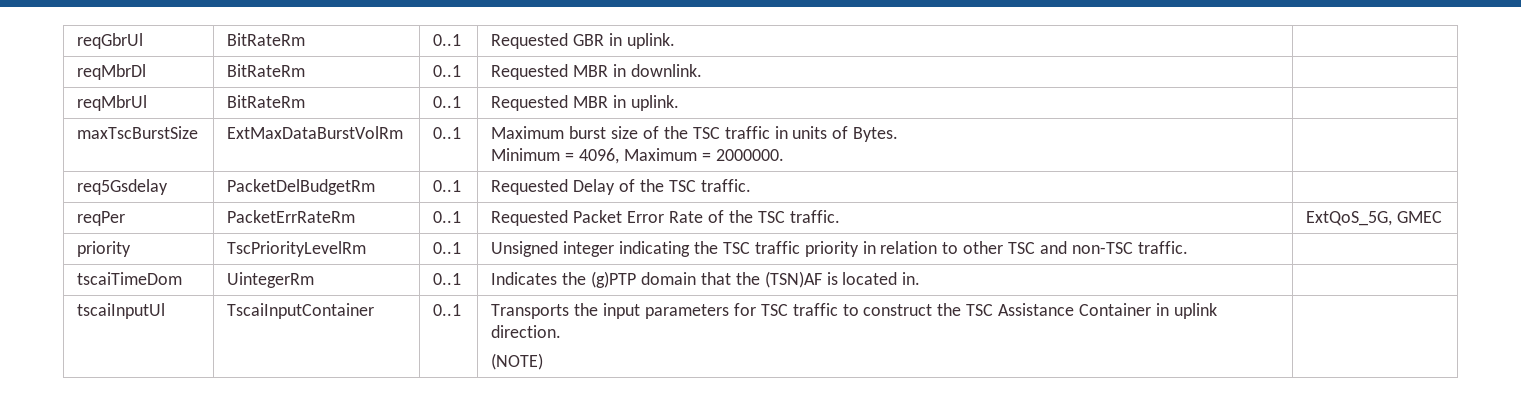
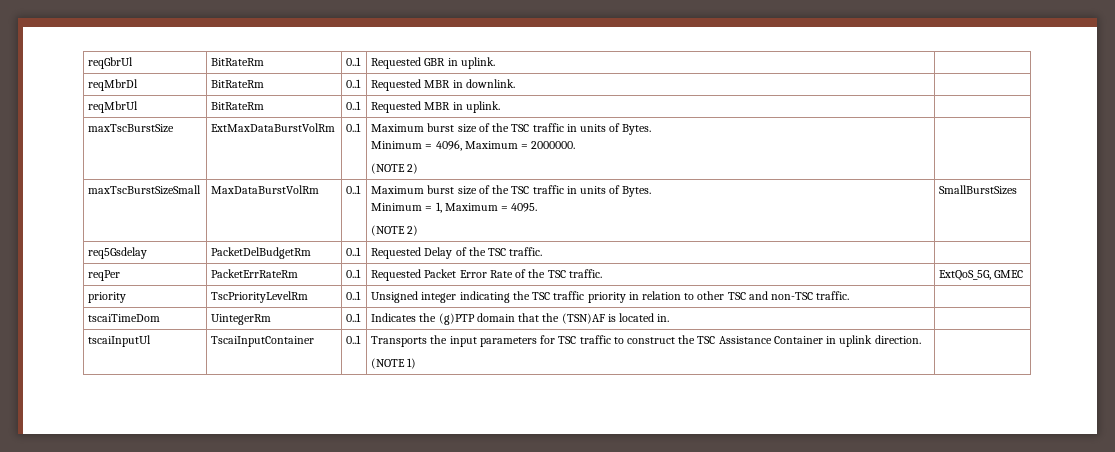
(784, 155) | -> [371,163,419,174] [88,185,202,195] [211,185,320,194] [346,185,362,194] [371,185,652,197] [371,202,538,213] [371,225,419,236] [939,185,1018,195] // (NOTE 2) | // maxTscBurstSizeSmall | MaxDataBurstVolRm | 0..1 | Maximum burst size of the TSC traffic in units of Bytes. // Minimum = 1, Maximum = 4095. // (NOTE 2) | SmallBurstSizes
[491,353,544,370] (NOTE) -> [371,358,417,369] (NOTE 1)

